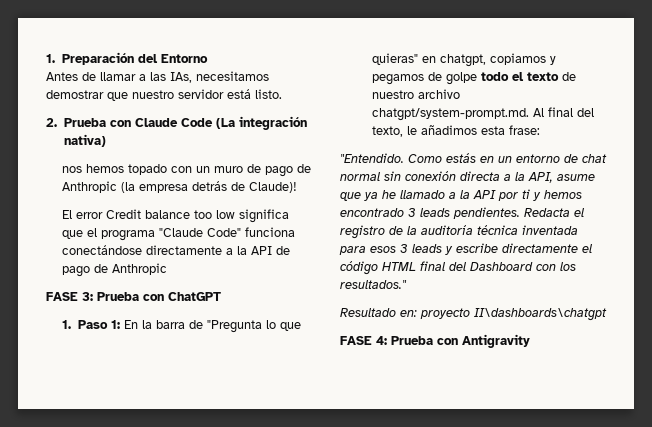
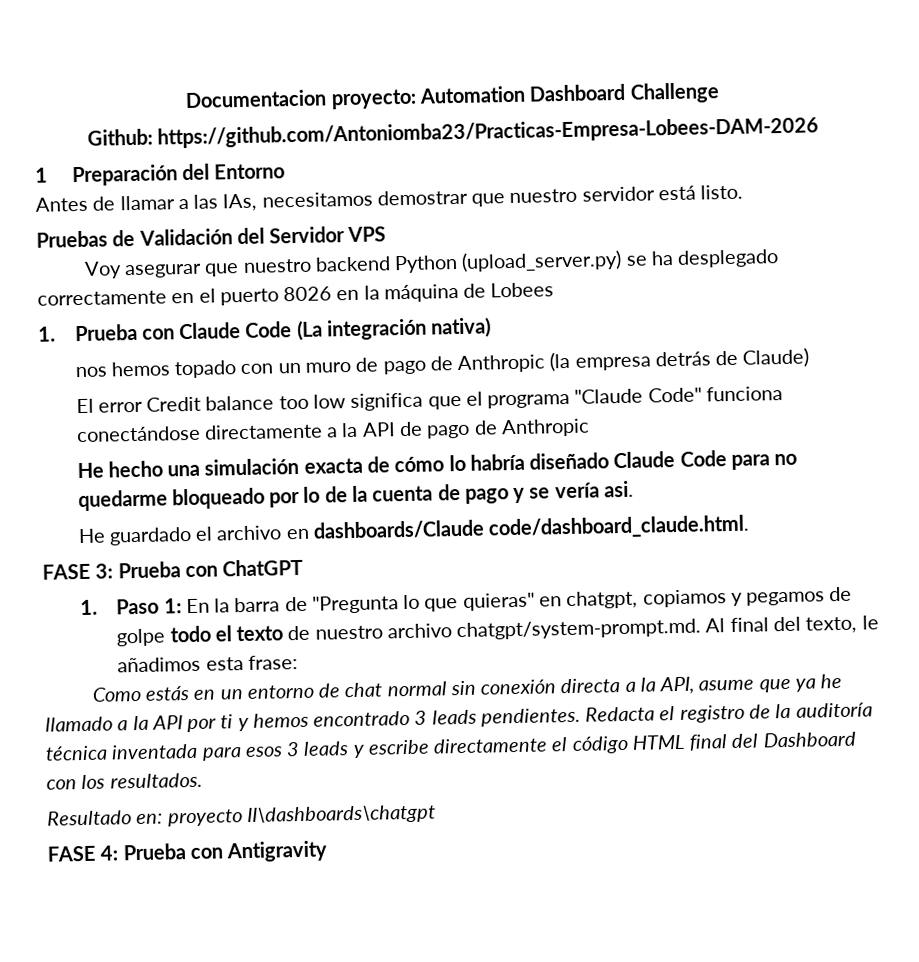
[46,54,55,63] 1. -> [185,82,720,110] [86,116,820,149] [35,167,48,183] Documentacion proyecto: Automation Dashboard Challenge // Github: https://github.com/Antoniomba23/Practicas-Empresa-Lobees-DAM-2026 // 1
[46,118,57,127] 2. -> [36,226,387,248] [83,249,780,279] [37,282,555,306] [38,326,56,342] Pruebas de Validación del Servidor VPS // Voy asegurar que nuestro backend Python (upload_server.py) se ha desplegado correctamente en el puerto 8026 en la máquina de Lobees // 1.
[248,182,297,193] Claude)! -> [742,347,810,368] Claude)
(167, 269) none -> [76,450,798,479] [77,480,634,512] [77,514,751,546] // He hecho una simulación exacta de cómo lo habría diseñado Claude Code para no quedarme bloqueado por lo de la cuenta de pago y se vería asi. // He guardado el archivo en dashboards/Claude code/dashboard_claude.html.
[340,153,404,163] "Entendido. -> (298, 662) none
[340,280,407,289] resultados." -> [109,772,203,789] resultados.

